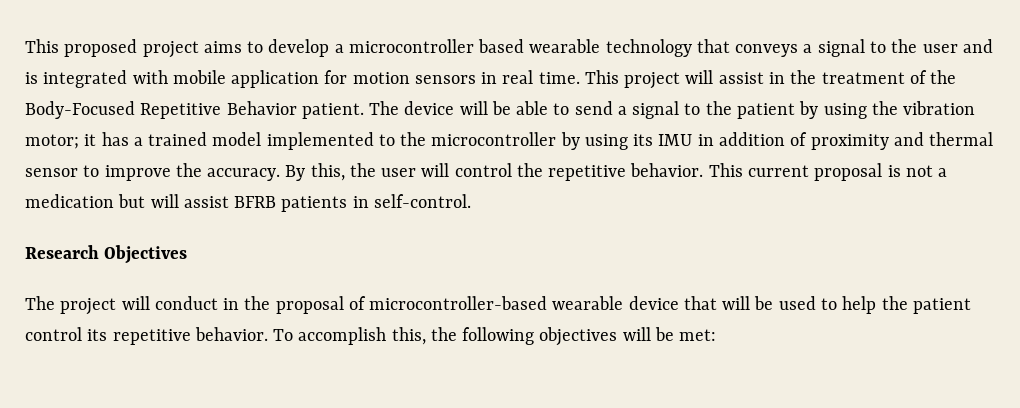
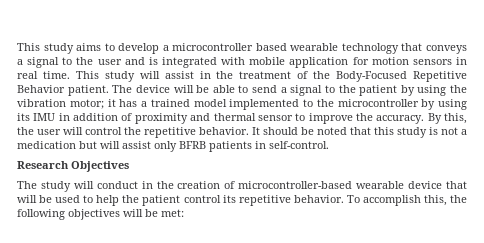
[25,39,199,58] This proposed project -> [17,43,74,54] This study
[624,72,681,89] project -> [104,71,135,82] study
[708,163,883,181] This current proposal -> [252,127,427,138] It should be noted that this study
(229, 202) none -> [154,141,177,152] only
[60,298,117,315] project -> [40,181,71,192] study
[275,296,344,314] proposal -> [177,181,221,189] creation

